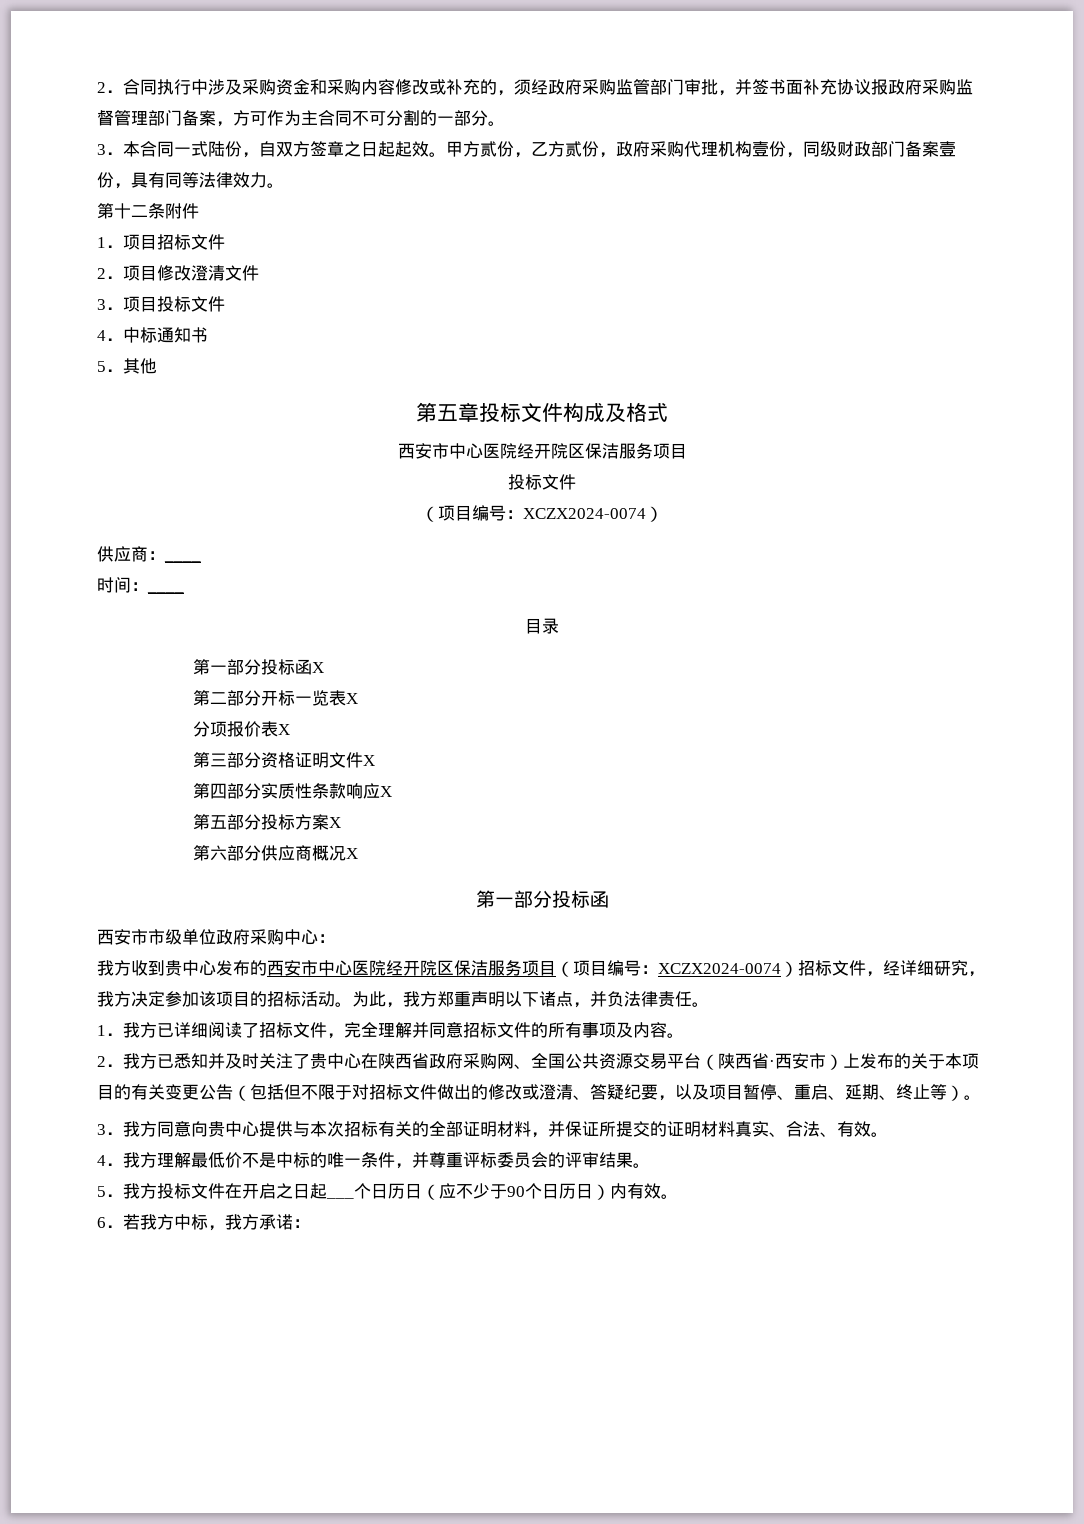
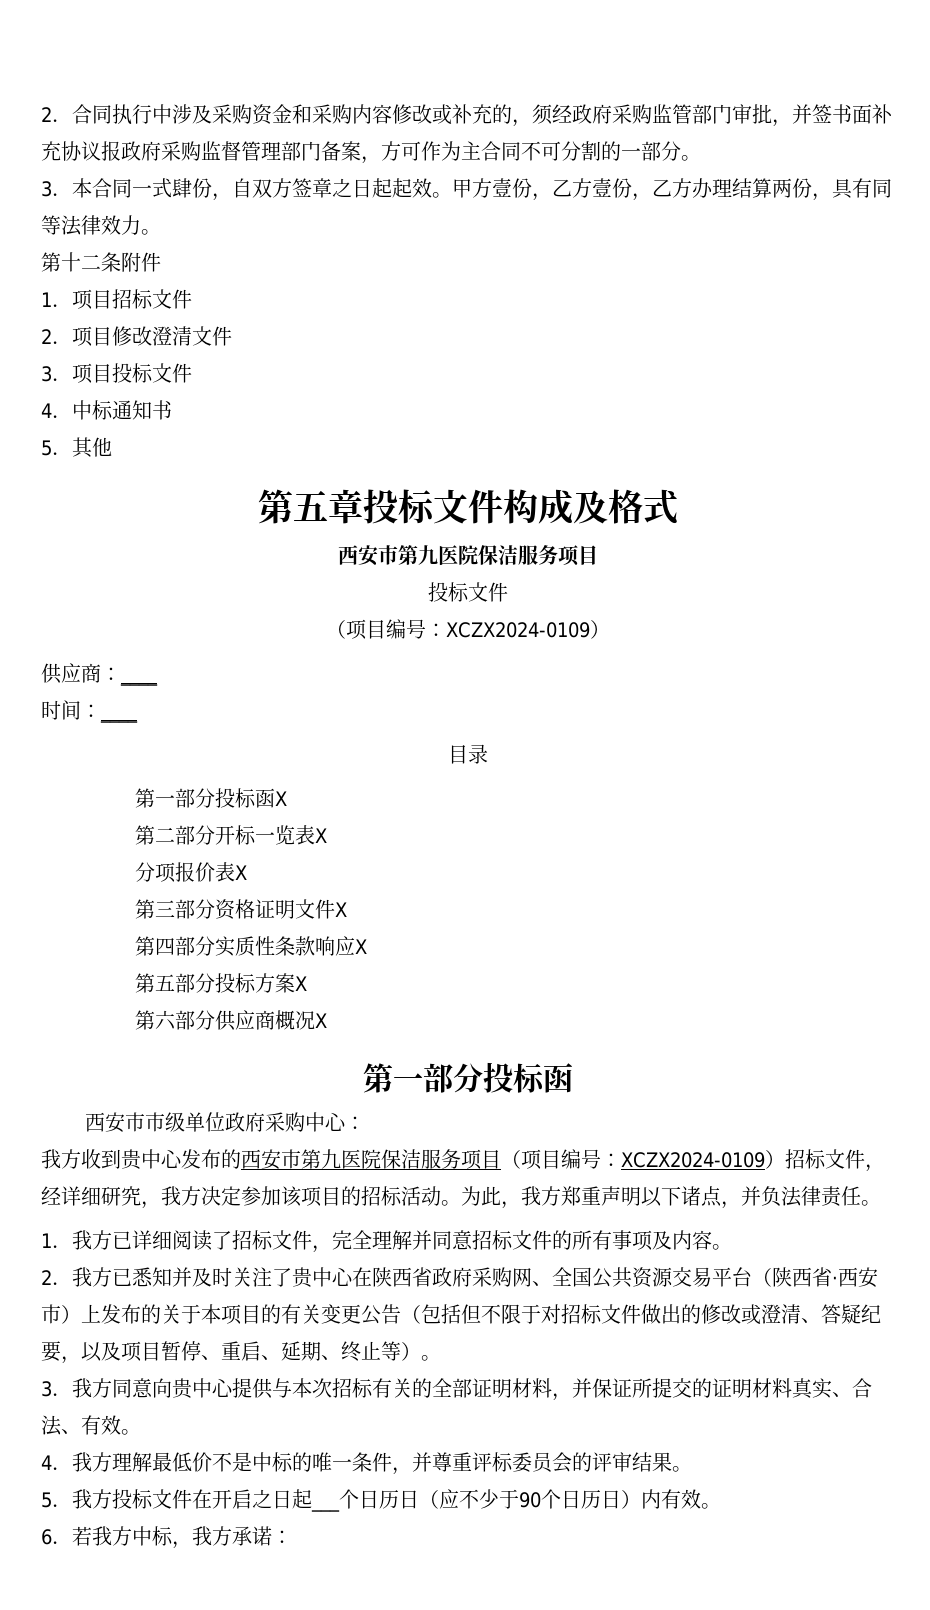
[208,141,225,157] 陆 -> [172,178,192,198] 肆
[480,141,956,158] 贰份，乙方贰份，政府采购代理机构壹份，同级财政部门备案壹 -> [492,178,792,201] 壹份，乙方壹份，乙方办理结算两
[448,443,585,459] 中心医院经开院区 -> [398,545,478,566] 第九医院
[523,508,646,519] XCZX2024-0074 -> [446,622,591,638] XCZX2024-0109
[318,960,454,976] 中心医院经开院区 -> [301,1149,381,1169] 第九医院
[658,963,781,974] XCZX2024-0074 -> [621,1152,765,1168] XCZX2024-0109

